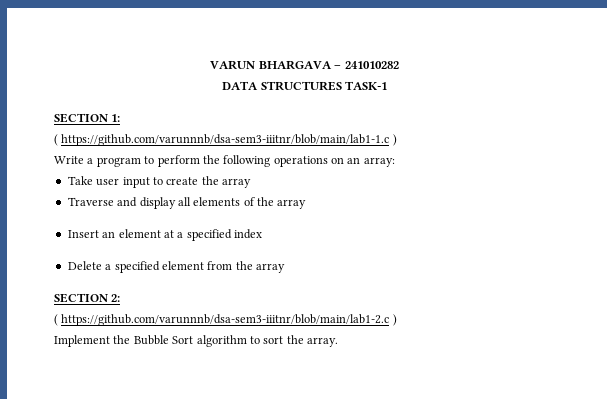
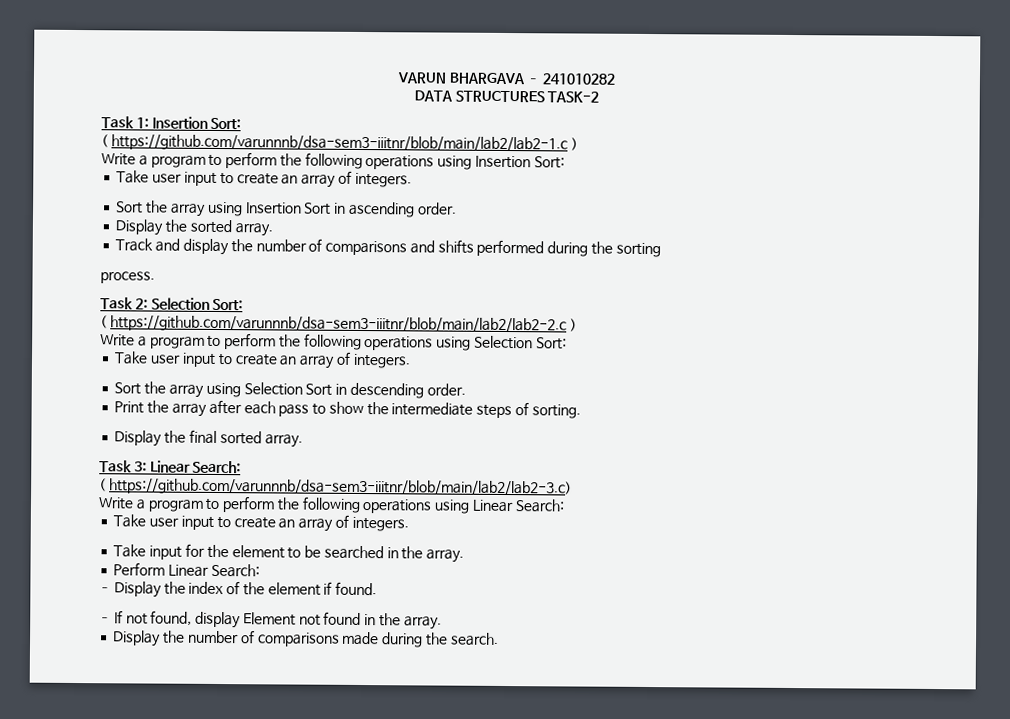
[344,81,387,90] [54,113,108,123] TASK-1 // SECTION -> [547,91,600,103] [101,116,134,129] TASK-2 // Task
[54,134,397,146] [54,155,395,167] [67,176,251,188] [67,197,307,209] [67,229,262,241] [67,261,285,273] [54,293,121,303] [54,314,397,326] [54,335,338,347] // ( https://github.com/varunnnb/dsa-sem3-iiitnr/blob/main/lab1-1.c ) // Write a program to perform the following operations on an array: // Take user input to create the array // Traverse and display all elements of the array // Insert an element at a specified index // Delete a specified element from the array // SECTION 2: // ( https://github.com/varunnnb/dsa-sem3-iiitnr/blob/main/lab1-2.c ) // Implement the Bubble Sort algorithm to sort the array. -> [151,116,242,130] [101,134,578,153] [101,152,565,170] [116,170,412,188] [116,200,457,218] [115,219,273,237] [115,238,661,258] [100,271,155,284] [100,297,244,311] [100,315,577,334] [100,333,567,351] [114,351,411,369] [114,381,466,399] [114,399,581,419] [114,429,303,448] [99,460,242,474] [99,478,572,497] [98,496,565,514] [113,514,409,532] [113,543,465,563] [113,562,260,578] [98,581,378,598] [98,610,442,630] [112,630,499,648] Insertion Sort: // ( https://github.com/varunnnb/dsa-sem3-iiitnr/blob/main/lab2/lab2-1.c ) // Write a program to perform the following operations using Insertion Sort: // Take user input to create an array of integers. // Sort the array using Insertion Sort in ascending order. // Display the sorted array. // Track and display the number of comparisons and shifts performed during the sorting // process. // Task 2: Selection Sort: // ( https://github.com/varunnnb/dsa-sem3-iiitnr/blob/main/lab2/lab2-2.c ) // Write a program to perform the following operations using Selection Sort: // Take user input to create an array of integers. // Sort the array using Selection Sort in descending order. // Print the array after each pass to show the intermediate steps of sorting. // Display the final sorted array. // Task 3: Linear Search: // ( https://github.com/varunnnb/dsa-sem3-iiitnr/blob/main/lab2/lab2-3.c) // Write a program to perform the following operations using Linear Search: // Take user input to create an array of integers. // Take input for the element to be searched in the array. // Perform Linear Search: // – Display the index of the element if found. // – If not found, display Element not found in the array. // Display the number of comparisons made during the search.

